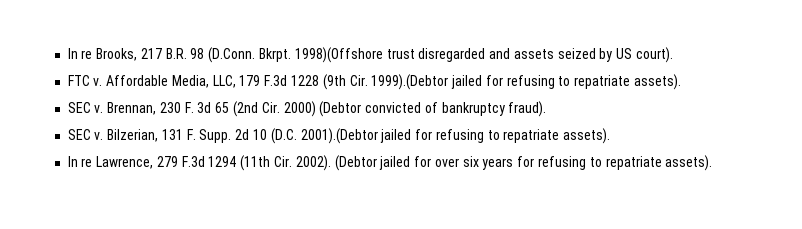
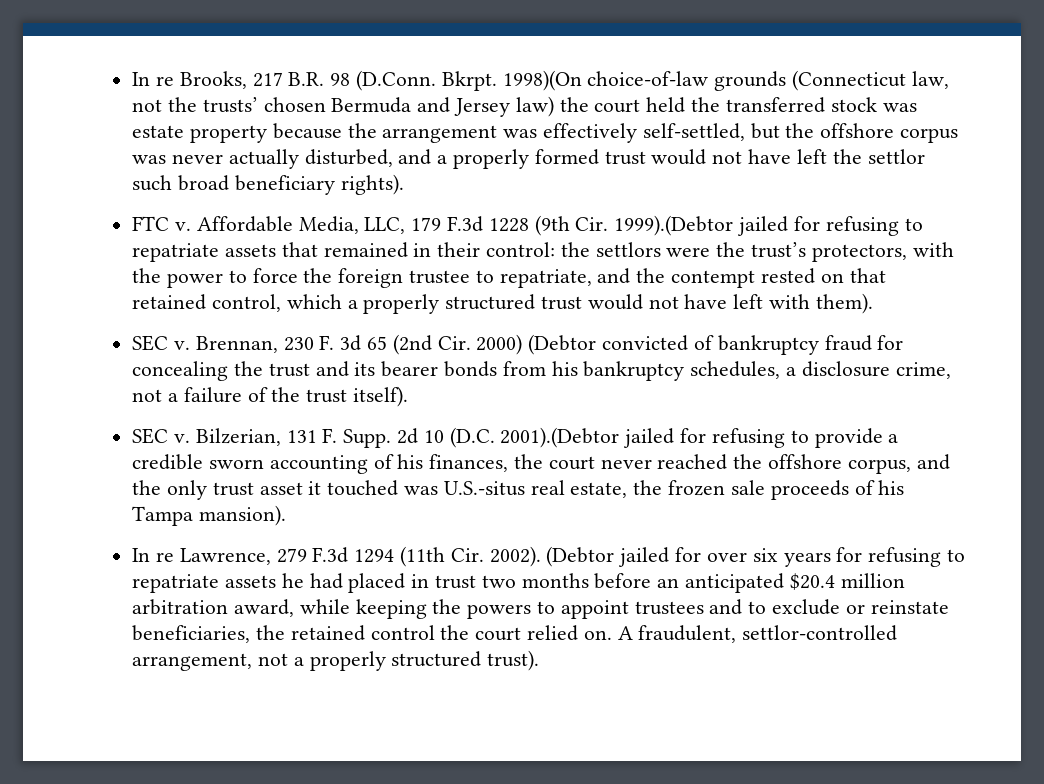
[294,47,674,63] 1998)(Offshore trust disregarded and assets seized by US court). -> [502,70,949,91] [132,96,917,117] [132,123,959,143] [132,149,925,169] [132,174,404,195] 1998)(On choice-of-law grounds (Connecticut law, not the trusts’ chosen Bermuda and Jersey law) the court held the transferred stock was estate property because the arrangement was effectively self-settled, but the offshore corpus was never actually disturbed, and a properly formed trust would not have left the settlor such broad beneficiary rights).
[634,74,682,90] assets). -> [225,242,954,262] [132,268,886,288] [132,293,873,314] assets that remained in their control: the settlors were the trust’s protectors, with the power to force the foreign trustee to repatriate, and the contempt rested on that retained control, which a properly structured trust would not have left with them).
[508,101,547,117] fraud). -> [824,335,904,351] [132,361,951,381] [132,386,409,407] fraud for concealing the trust and its bearer bonds from his bankruptcy schedules, a disclosure crime, not a failure of the trust itself).
[503,128,611,144] repatriate assets). -> [814,428,899,448] [132,454,950,474] [132,480,905,500] [132,505,287,526] provide a credible sworn accounting of his finances, the court never reached the offshore corpus, and the only trust asset it touched was U.S.-situs real estate, the frozen sale proceeds of his Tampa mansion).
[665,155,713,171] assets). -> [225,573,905,593] [132,599,949,619] [132,625,898,643] [132,650,540,671] assets he had placed in trust two months before an anticipated $20.4 million arbitration award, while keeping the powers to appoint trustees and to exclude or reinstate beneficiaries, the retained control the court relied on. A fraudulent, settlor-controlled arrangement, not a properly structured trust).

